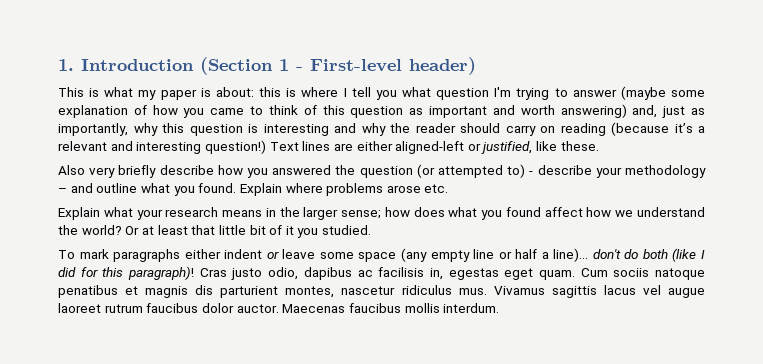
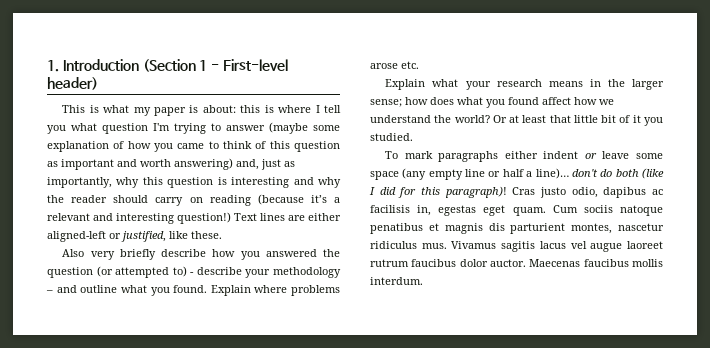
[551,286,597,298] sagittis -> [501,241,536,252] sagitis

